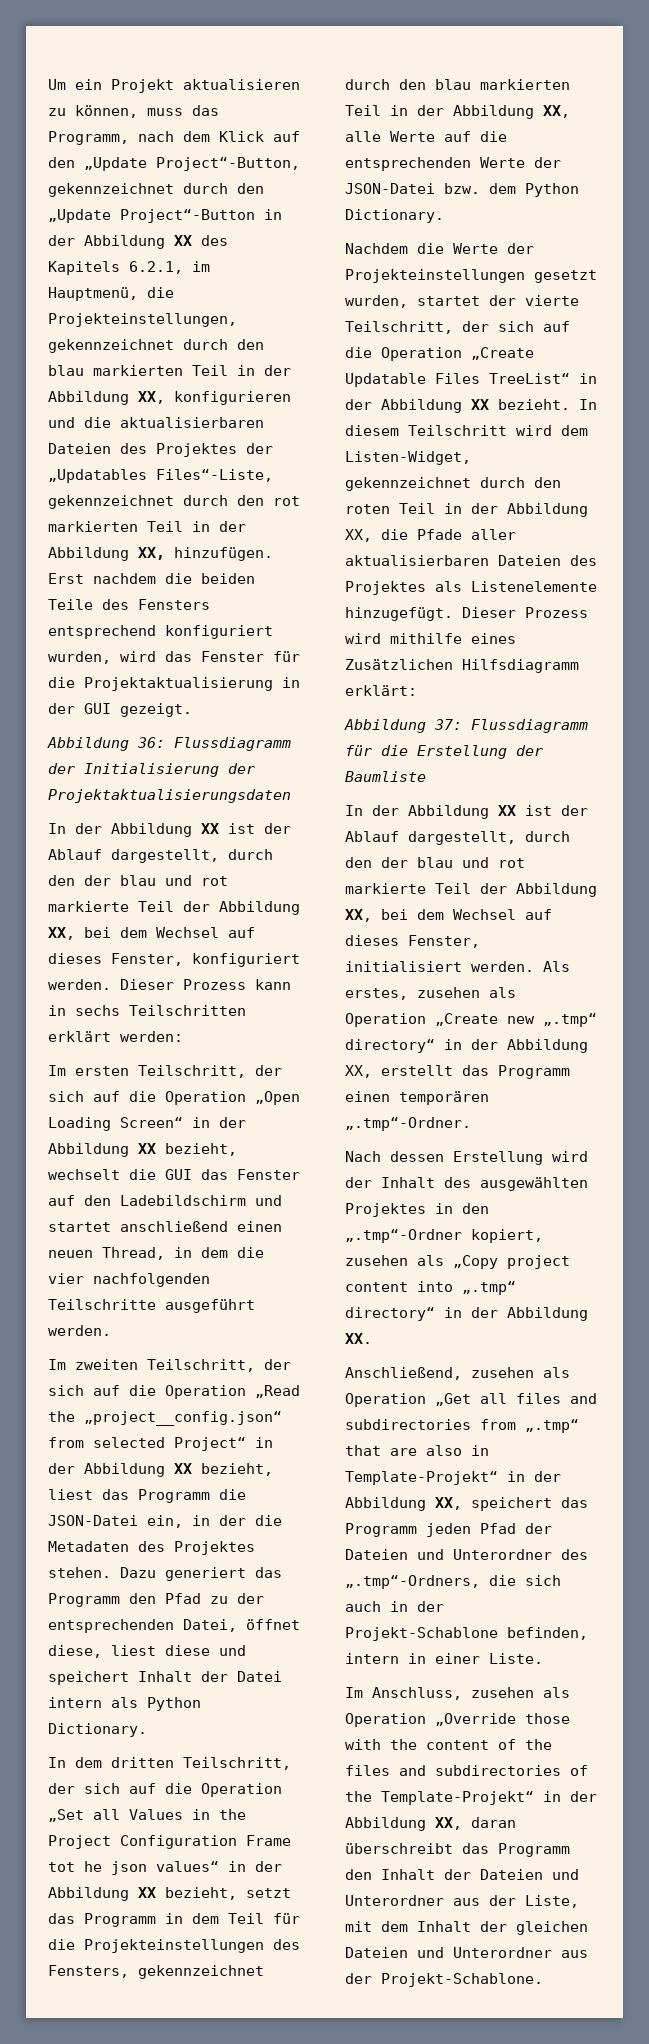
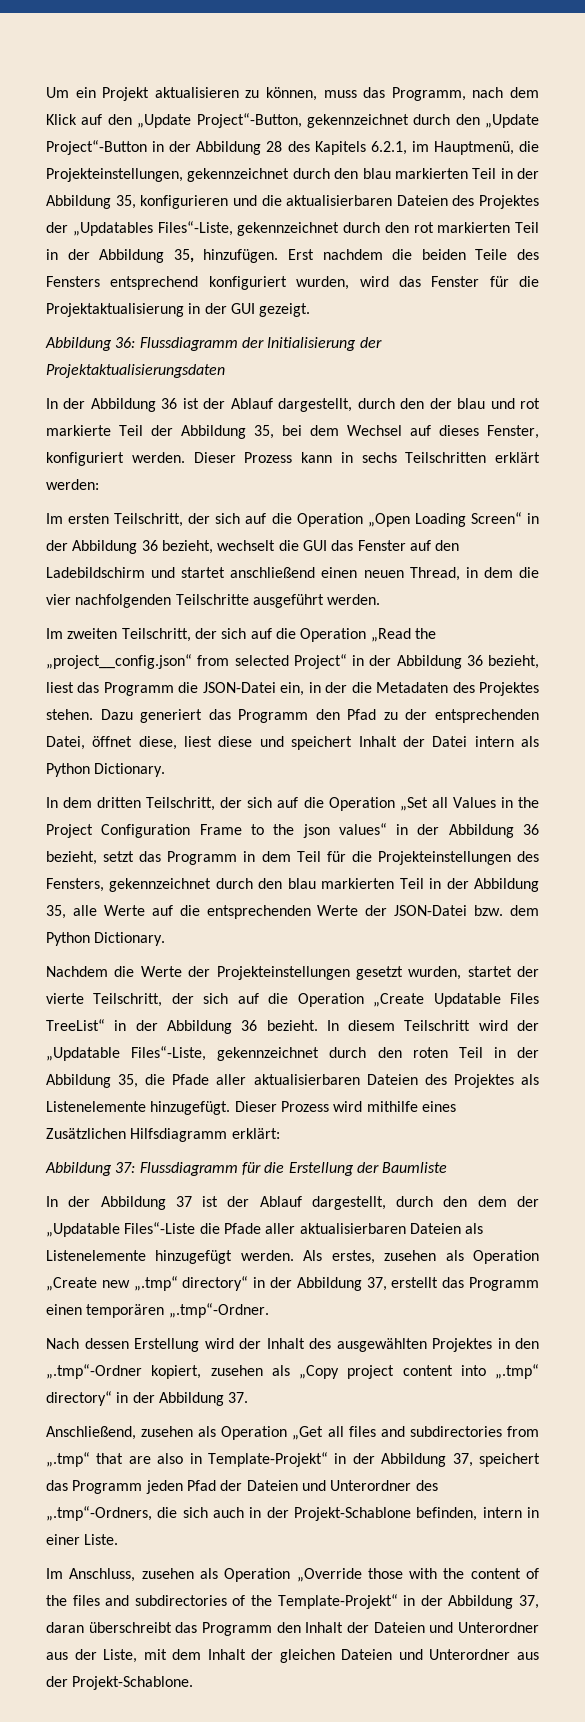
[174,235,192,246] XX -> [266,141,283,152] 28
[138,391,165,404] XX, -> [115,195,136,209] 35,
[138,547,165,560] XX, -> [173,249,194,263] 35,
[201,823,219,834] XX -> [161,398,178,409] 36
[48,927,75,940] XX, -> [254,425,274,439] 35,
[138,1143,156,1154] XX -> [141,540,158,551] 36
[174,1463,192,1474] XX -> [466,655,483,666] 36
[48,1861,102,1872] tot he -> [250,824,295,835] to the
[138,1887,156,1898] XX -> [523,824,540,835] 36
[543,105,570,118] XX, -> [46,905,66,919] 35,
[471,399,489,410] XX -> [241,1020,258,1031] 36
[561,425,588,436] [345,451,471,465] dem Listen-Widget, -> [517,1020,539,1031] [46,1046,207,1061] der „Updatable Files“-Liste,
[345,529,372,542] XX, -> [118,1074,139,1088] 35,
[498,805,588,816] [345,831,570,845] [345,857,525,868] [345,883,597,897] [345,909,552,922] [345,935,480,948] [345,961,462,972] XX ist der Ablauf dargestellt, durch den der blau und rot markierte Teil der Abbildung XX, bei dem Wechsel auf dieses Fenster, initialisiert -> [175,1196,539,1210] [46,1222,484,1237] [46,1250,233,1264] 37 ist der Ablauf dargestellt, durch den dem der „Updatable Files“-Liste die Pfade aller aktualisierbaren Dateien als Listenelemente hinzugefügt
[345,1065,372,1078] XX, -> [366,1277,387,1291] 37,
[345,1333,372,1344] XX. -> [228,1392,249,1403] 37.
[435,1497,462,1510] XX, -> [452,1453,473,1467] 37,
[435,1817,462,1830] XX, -> [519,1595,540,1609] 37,

